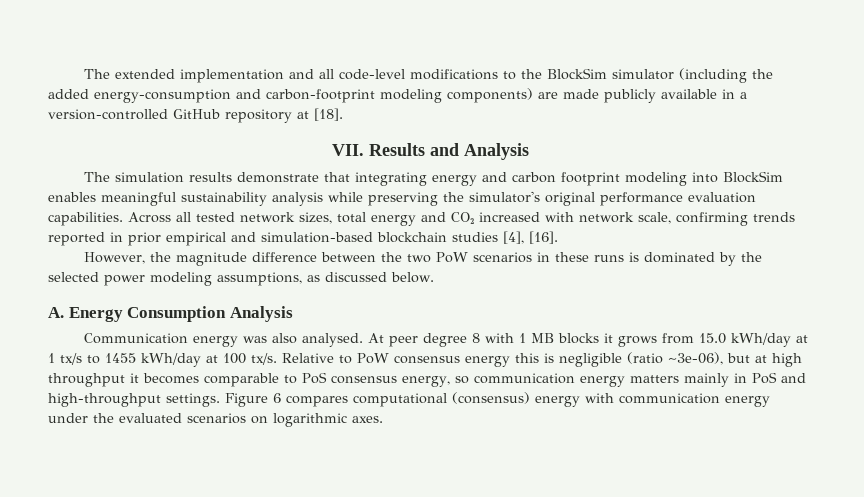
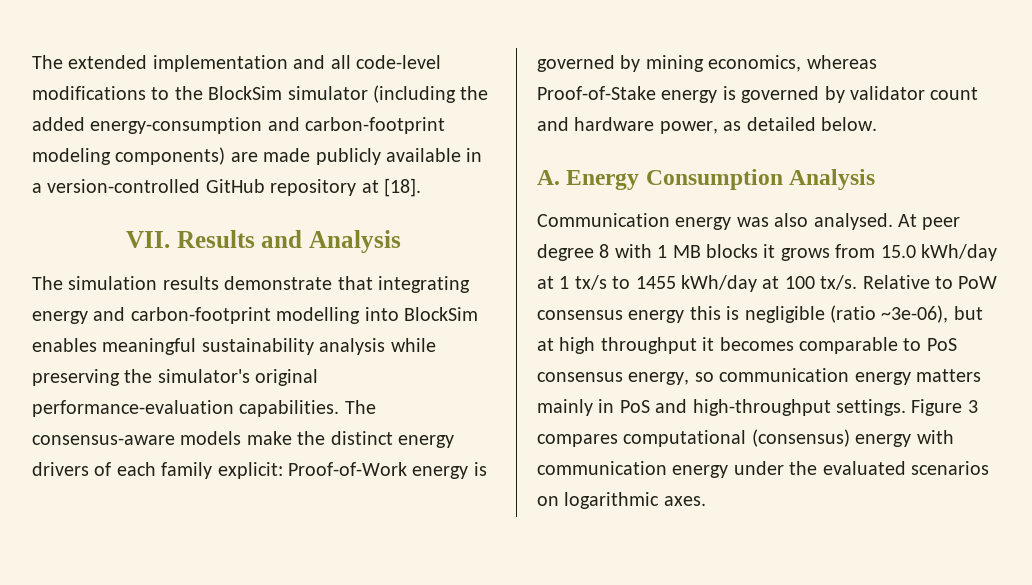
[511,172,687,186] carbon footprint modeling -> [130,307,361,324] carbon-footprint modelling
[600,192,756,206] [48,212,795,226] [48,231,558,246] [83,252,762,266] [48,272,387,286] performance evaluation capabilities. Across all tested network sizes, total energy and CO₂ increased with network scale, confirming trends reported in prior empirical and simulation-based blockchain studies [4], [16]. // However, the magnitude difference between the two PoW scenarios in these runs is dominated by the selected power modeling assumptions, as discussed -> [32,400,376,417] [32,431,454,448] [32,462,487,479] [537,55,877,72] [537,86,979,103] [537,117,816,134] performance-evaluation capabilities. The consensus-aware models make the distinct energy drivers of each family explicit: Proof-of-Work energy is governed by mining economics, whereas Proof-of-Stake energy is governed by validator count and hardware power, as detailed
[273,393,281,403] 6 -> [967,400,978,413] 3

